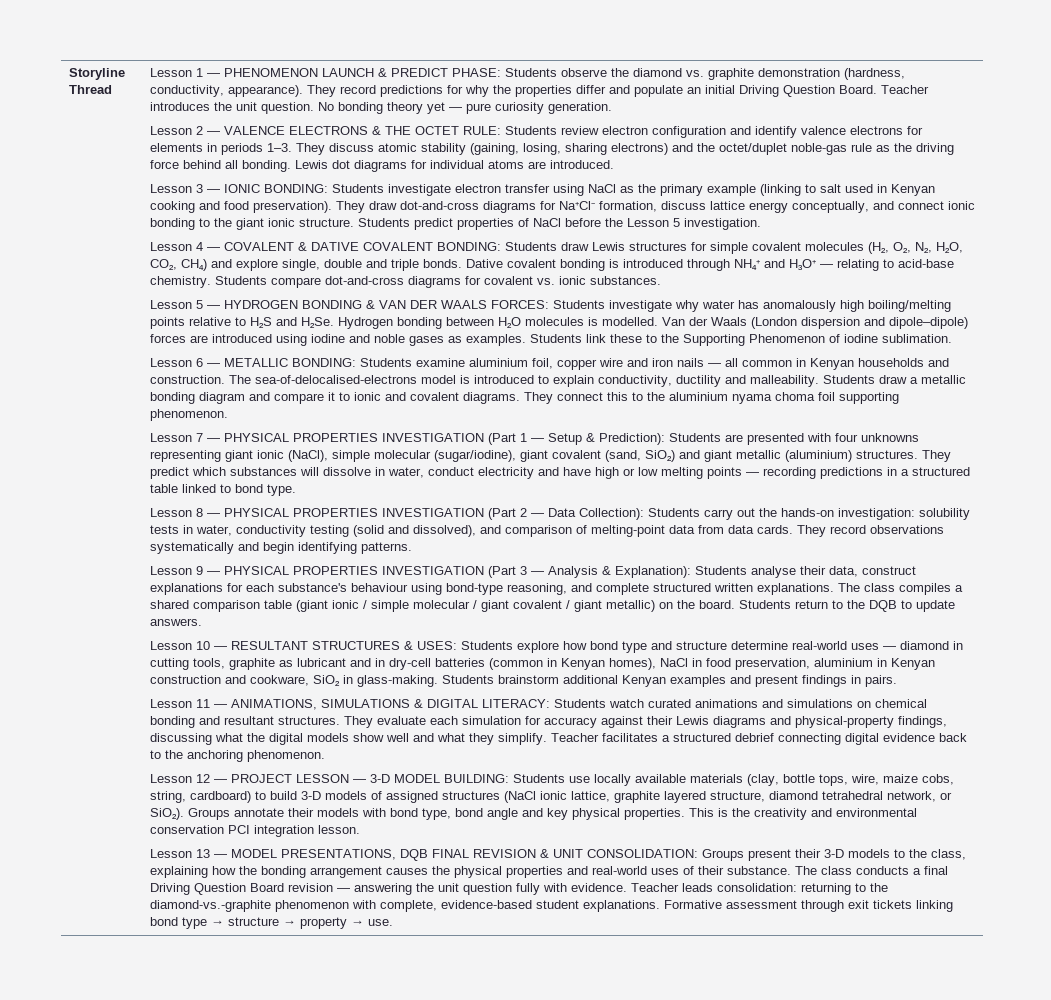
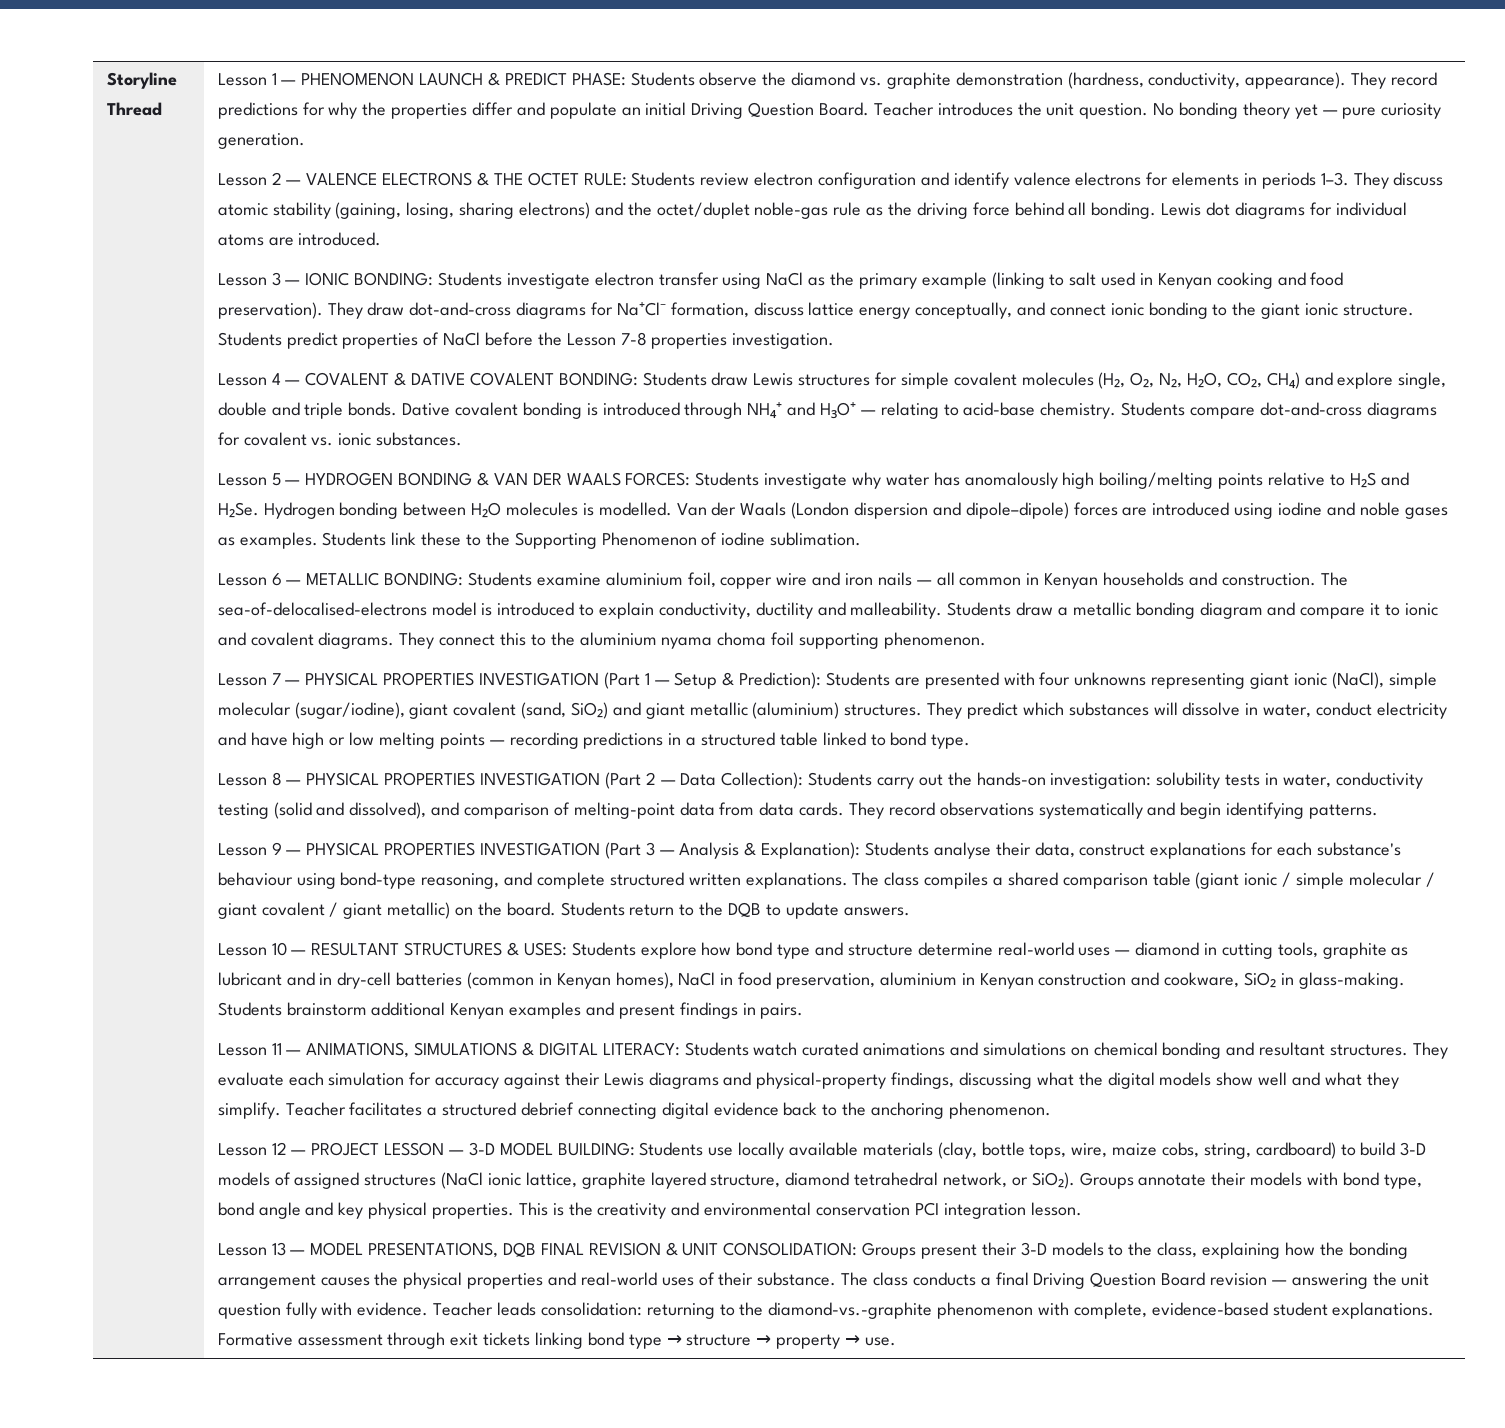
[672,218,680,227] 5 -> [620,332,728,349] 7-8 properties

